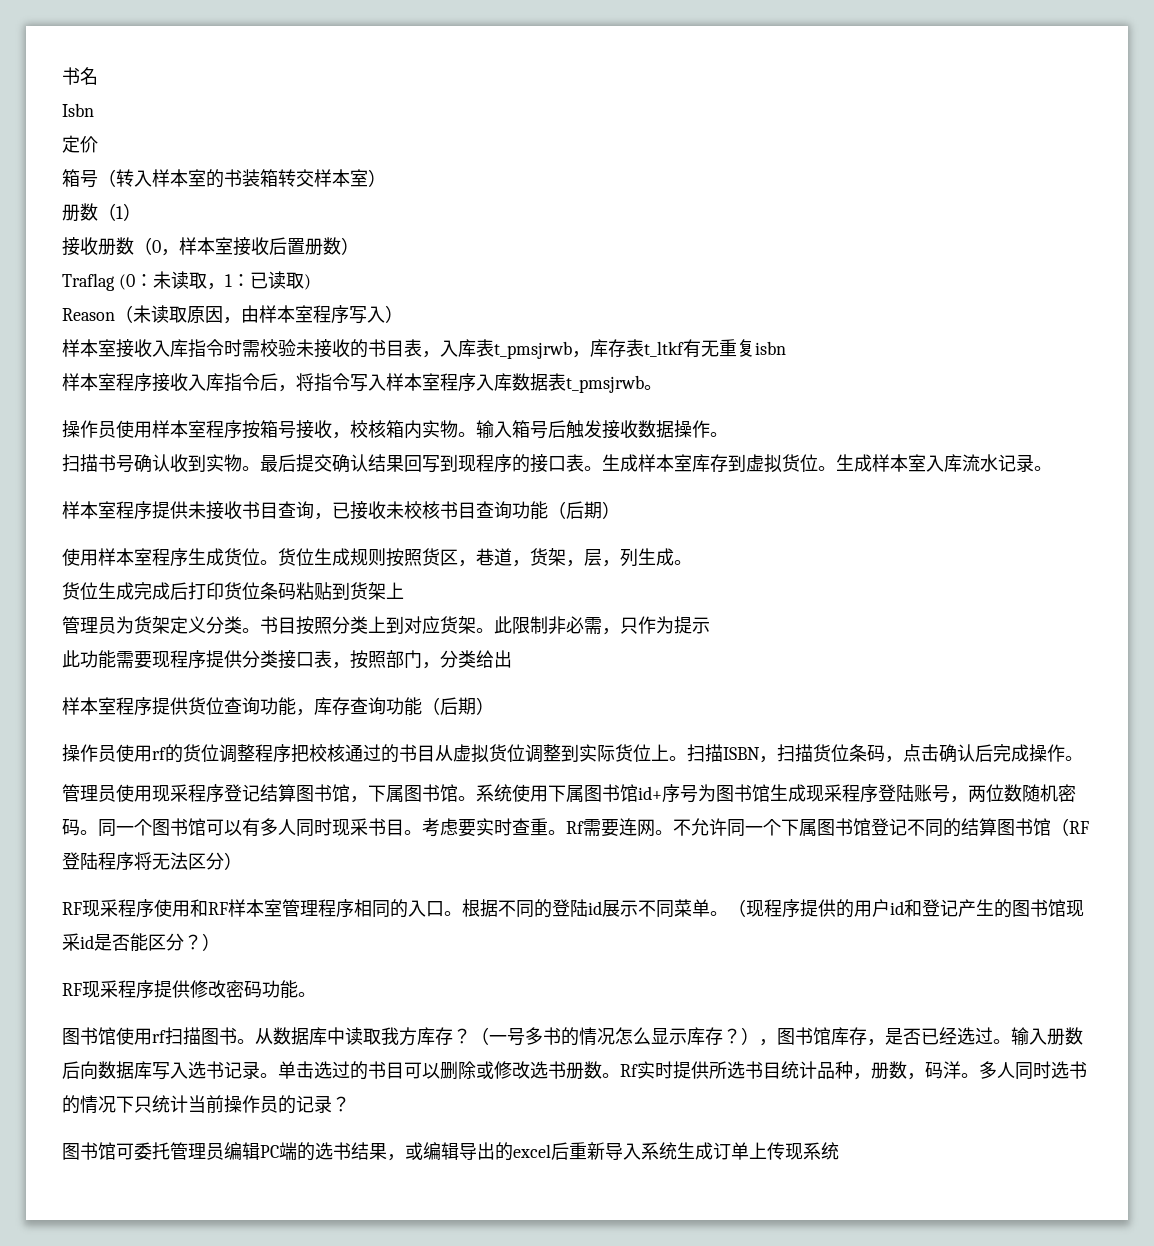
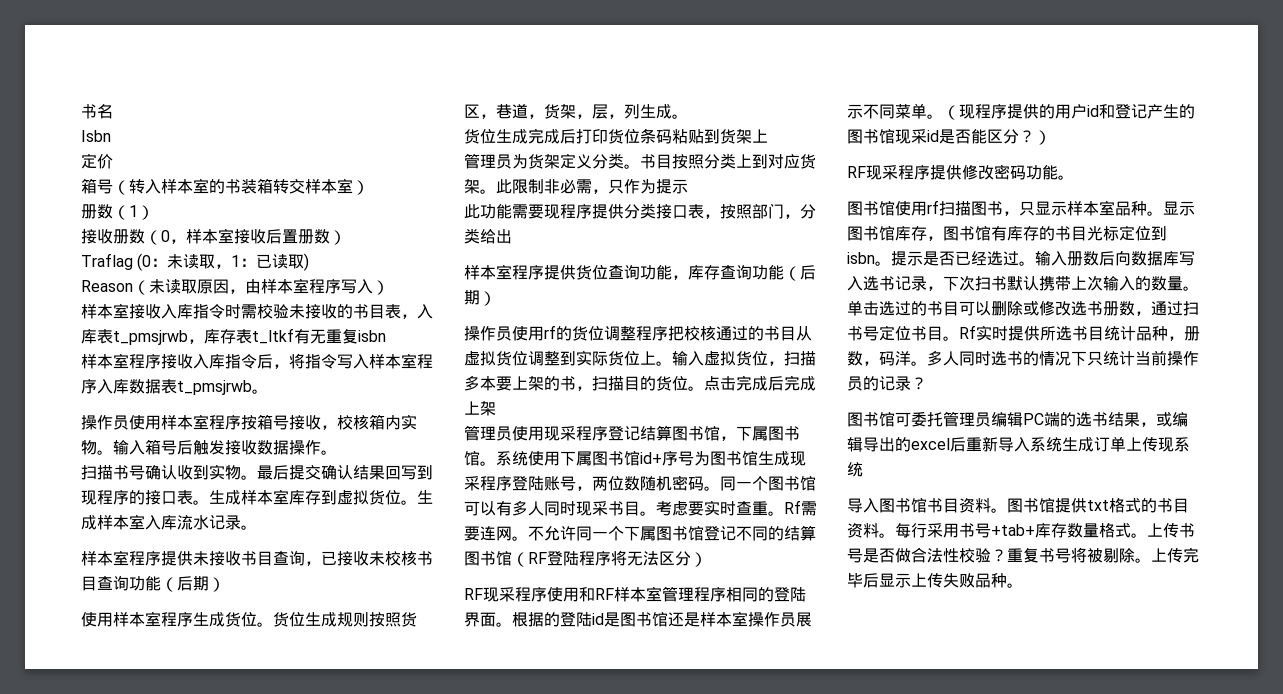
[687,744,1083,763] 扫描ISBN，扫描货位条码，点击确认后完成操作。 -> [672,350,816,366] [464,375,816,391] [464,401,496,416] 输入虚拟货位，扫描多本要上架的书，扫描目的货位。点击完成后完成上架
[408,899,602,918] 入口。根据不同的登陆id -> [774,587,806,602] [464,611,796,627] 登陆界面。根据的登陆id是图书馆还是样本室操作员
[237,1027,885,1046] 。从数据库中读取我方库存？（一号多书的情况怎么显示库存？），图书馆库存， -> [1003,200,1195,216] [847,225,1167,241] [847,251,923,266] ，只显示样本室品种。显示图书馆库存，图书馆有库存的书目光标定位到isbn。提示
(260, 1070) none -> [927,275,1183,291] ，下次扫书默认携带上次输入的数量
(602, 1070) none -> [1135,301,1199,316] [847,325,943,341] ，通过扫书号定位书目
(839, 1151) none -> [847,498,1189,513] [847,523,1195,538] [847,547,1199,563] [847,573,1023,588] // 导入图书馆书目资料。图书馆提供txt格式的书目资料。每行采用书号+tab+库存数量格式。上传书号是否做合法性校验？重复书号将被剔除。上传完毕后显示上传失败品种。

